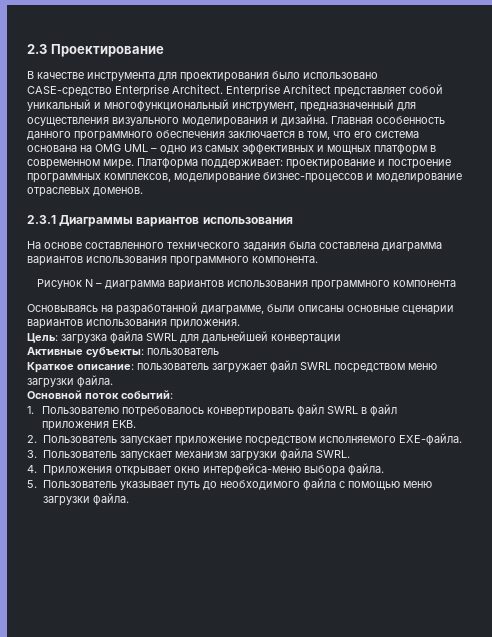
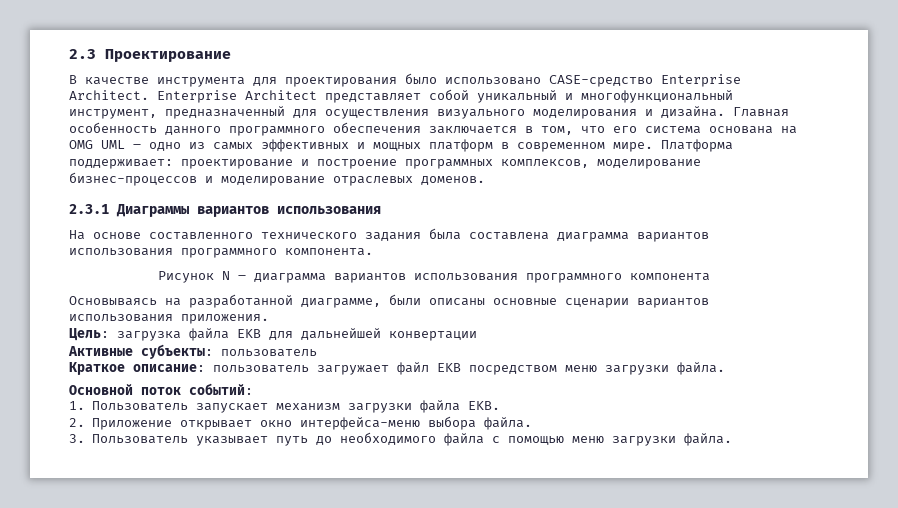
[146,333,177,341] SWRL -> [237,329,261,338] EKB
[300,362,331,370] SWRL -> [437,363,461,372] EKB
[41,404,397,417] [41,420,136,431] [27,433,462,446] [27,450,37,458] Пользователю потребовалось конвертировать файл SWRL в файл приложения EKB. // 2. Пользователь запускает приложение посредством исполняемого EXE-файла. // 3. -> (85, 405) none
[315,450,350,458] [27,465,112,476] SWRL. // 4. Приложения -> [468,401,501,410] [69,418,173,430] EKB. // 2. Приложение
[27,480,37,488] 5. -> [69,434,85,443] 3.

